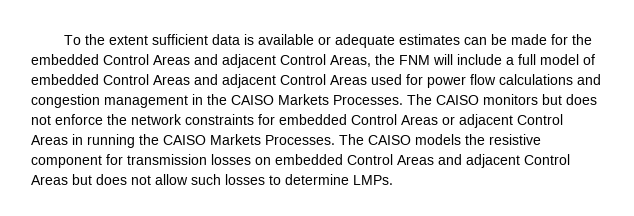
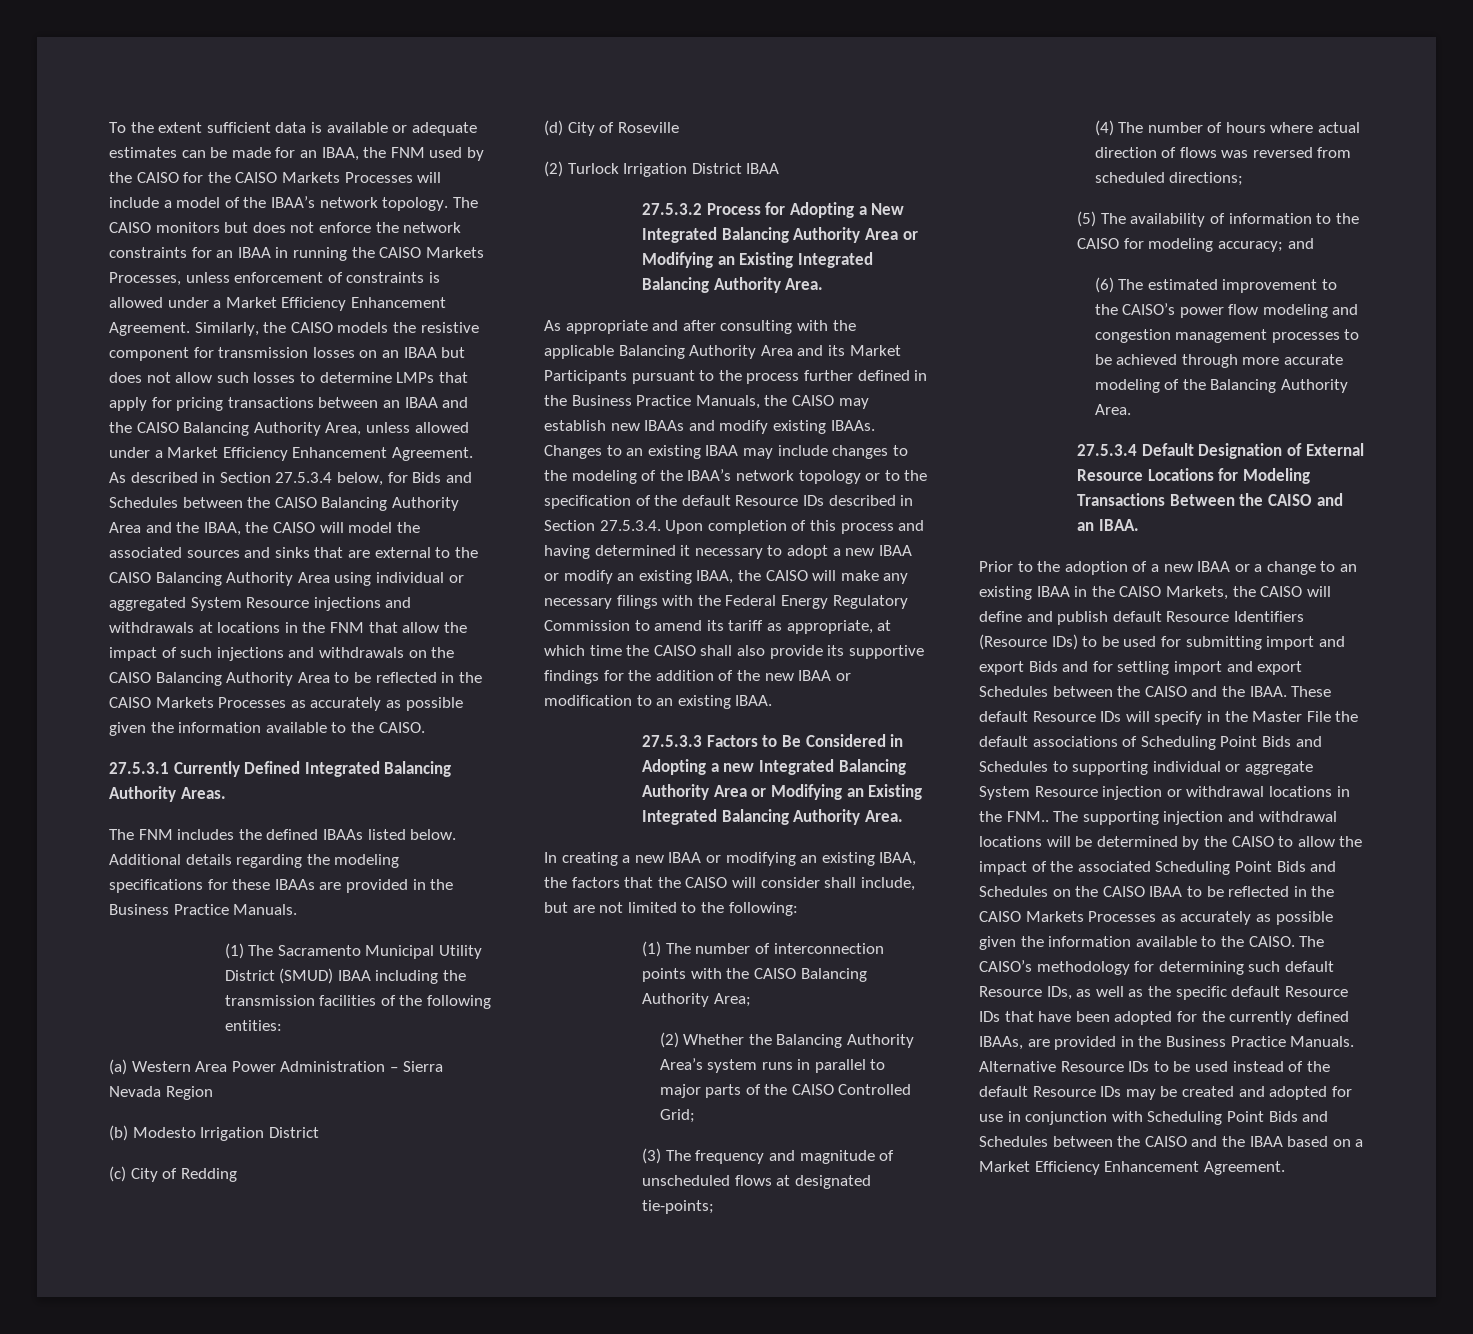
[571,34,592,45] [31,54,430,68] the embedded Control Areas and adjacent Control Areas, the FNM -> [299,147,484,161] [109,172,413,183] an IBAA, the FNM used by the CAISO for the CAISO Markets Processes
[518,54,536,65] full -> (172, 204) none
[31,74,601,88] [31,94,403,108] embedded Control Areas and adjacent Control Areas used for power flow calculations and congestion management in the CAISO Markets Processes. -> [243,196,449,211] the IBAA’s network topology.
[279,114,563,128] [31,135,68,145] embedded Control Areas or adjacent Control Areas -> [216,247,271,258] an IBAA
[265,134,364,145] Processes. The -> [109,272,440,286] [109,297,446,311] [109,322,287,336] Processes, unless enforcement of constraints is allowed under a Market Efficiency Enhancement Agreement. Similarly, the
[275,154,570,168] [31,175,68,185] embedded Control Areas and adjacent Control Areas -> [381,347,437,358] an IBAA
[353,175,393,185] LMPs. -> [396,372,468,383] [109,397,469,411] [109,422,469,436] [109,447,473,461] [109,472,472,486] [109,497,459,511] [109,522,420,536] [109,547,478,558] [109,572,464,586] [109,597,412,611] [109,622,467,633] [109,647,455,661] [109,672,482,686] [109,697,463,711] [109,722,425,736] [109,761,452,777] [109,786,226,802] [109,829,457,840] [109,854,400,868] [109,879,454,893] [109,904,298,915] [224,943,482,959] [224,968,466,984] [224,995,491,1009] [224,1020,282,1031] [109,1059,443,1075] [109,1086,213,1100] [109,1125,319,1141] [109,1166,237,1182] [544,120,679,136] [544,161,780,177] [642,202,905,218] [642,227,918,243] [642,252,874,268] [642,277,824,293] [544,320,856,334] [544,345,901,359] [544,370,928,384] [544,395,869,409] [544,420,875,434] [544,445,908,459] [544,469,928,484] [544,495,914,509] [544,520,925,534] [544,545,912,559] [544,570,909,584] [544,595,908,609] [544,620,892,634] [544,645,924,659] [544,670,851,684] [544,695,773,709] [642,734,904,747] [642,759,906,775] [642,784,923,800] [642,809,904,825] [544,852,917,866] [544,877,915,891] [544,902,798,916] [642,941,884,957] [642,968,867,982] [642,993,751,1007] [659,1032,914,1048] [659,1058,886,1073] [659,1084,912,1098] [659,1109,695,1123] [642,1148,895,1164] [642,1175,872,1189] [642,1200,715,1214] [1094,120,1361,136] [1094,147,1352,158] [1094,172,1244,186] [1077,211,1359,227] [1077,238,1314,252] [1094,277,1337,293] [1094,303,1359,318] [1094,329,1360,343] [1094,354,1343,368] [1094,379,1348,393] [1094,404,1131,415] [1077,443,1364,459] [1077,468,1311,484] [1077,493,1343,506] [1077,519,1139,531] [979,561,1358,575] [979,586,1331,600] [979,611,1304,625] [979,634,1345,650] [979,661,1303,675] [979,686,1332,697] [979,711,1359,725] [979,736,1322,750] [979,761,1313,775] [979,786,1350,800] [979,811,1337,825] [979,836,1363,850] [979,861,1337,875] [979,886,1335,897] [979,911,1333,925] [979,936,1325,950] [979,960,1334,975] [979,986,1348,1000] [979,1011,1349,1025] [979,1036,1355,1050] [979,1061,1330,1072] [979,1086,1352,1100] [979,1111,1329,1125] [979,1136,1364,1147] [979,1161,1285,1175] LMPs that apply for pricing transactions between an IBAA and the CAISO Balancing Authority Area, unless allowed under a Market Efficiency Enhancement Agreement. As described in Section 27.5.3.4 below, for Bids and Schedules between the CAISO Balancing Authority Area and the IBAA, the CAISO will model the associated sources and sinks that are external to the CAISO Balancing Authority Area using individual or aggregated System Resource injections and withdrawals at locations in the FNM that allow the impact of such injections and withdrawals on the CAISO Balancing Authority Area to be reflected in the CAISO Markets Processes as accurately as possible given the information available to the CAISO. // 27.5.3.1 Currently Defined Integrated Balancing Authority Areas. // The FNM includes the defined IBAAs listed below. Additional details regarding the modeling specifications for these IBAAs are provided in the Business Practice Manuals. // (1) The Sacramento Municipal Utility District (SMUD) IBAA including the transmission facilities of the following entities: // (a) Western Area Power Administration – Sierra Nevada Region // (b) Modesto Irrigation District // (c) City of Redding // (d) City of Roseville // (2) Turlock Irrigation District IBAA // 27.5.3.2 Process for Adopting a New Integrated Balancing Authority Area or Modifying an Existing Integrated Balancing Authority Area. // As appropriate and after consulting with the applicable Balancing Authority Area and its Market Participants pursuant to the process further defined in the Business Practice Manuals, the CAISO may establish new IBAAs and modify existing IBAAs. Changes to an existing IBAA may include changes to the modeling of the IBAA’s network topology or to the specification of the default Resource IDs described in Section 27.5.3.4. Upon completion of this process and having determined it necessary to adopt a new IBAA or modify an existing IBAA, the CAISO will make any necessary filings with the Federal Energy Regulatory Commission to amend its tariff as appropriate, at which time the CAISO shall also provide its supportive findings for the addition of the new IBAA or modification to an existing IBAA. // 27.5.3.3 Factors to Be Considered in Adopting a new Integrated Balancing Authority Area or Modifying an Existing Integrated Balancing Authority Area. // In creating a new IBAA or modifying an existing IBAA, the factors that the CAISO will consider shall include, but are not limited to the following: // (1) The number of interconnection points with the CAISO Balancing Authority Area; // (2) Whether the Balancing Authority Area’s system runs in parallel to major parts of the CAISO Controlled Grid; // (3) The frequency and magnitude of unscheduled flows at designated tie-points; // (4) The number of hours where actual direction of flows was reversed from scheduled directions; // (5) The availability of information to the CAISO for modeling accuracy; and // (6) The estimated improvement to the CAISO’s power flow modeling and congestion management processes to be achieved through more accurate modeling of the Balancing Authority Area. // 27.5.3.4 Default Designation of External Resource Locations for Modeling Transactions Between the CAISO and an IBAA. // Prior to the adoption of a new IBAA or a change to an existing IBAA in the CAISO Markets, the CAISO will define and publish default Resource Identifiers (Resource IDs) to be used for submitting import and export Bids and for settling import and export Schedules between the CAISO and the IBAA. These default Resource IDs will specify in the Master File the default associations of Scheduling Point Bids and Schedules to supporting individual or aggregate System Resource injection or withdrawal locations in the FNM.. The supporting injection and withdrawal locations will be determined by the CAISO to allow the impact of the associated Scheduling Point Bids and Schedules on the CAISO IBAA to be reflected in the CAISO Markets Processes as accurately as possible given the information available to the CAISO. The CAISO’s methodology for determining such default Resource IDs, as well as the specific default Resource IDs that have been adopted for the currently defined IBAAs, are provided in the Business Practice Manuals. Alternative Resource IDs to be used instead of the default Resource IDs may be created and adopted for use in conjunction with Scheduling Point Bids and Schedules between the CAISO and the IBAA based on a Market Efficiency Enhancement Agreement.

